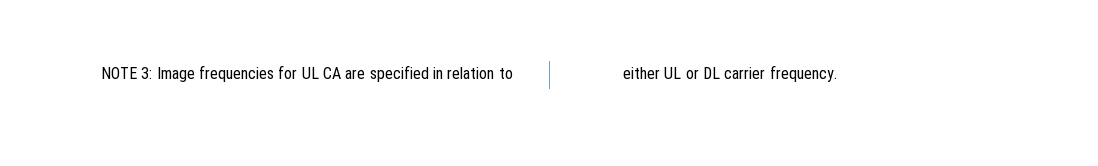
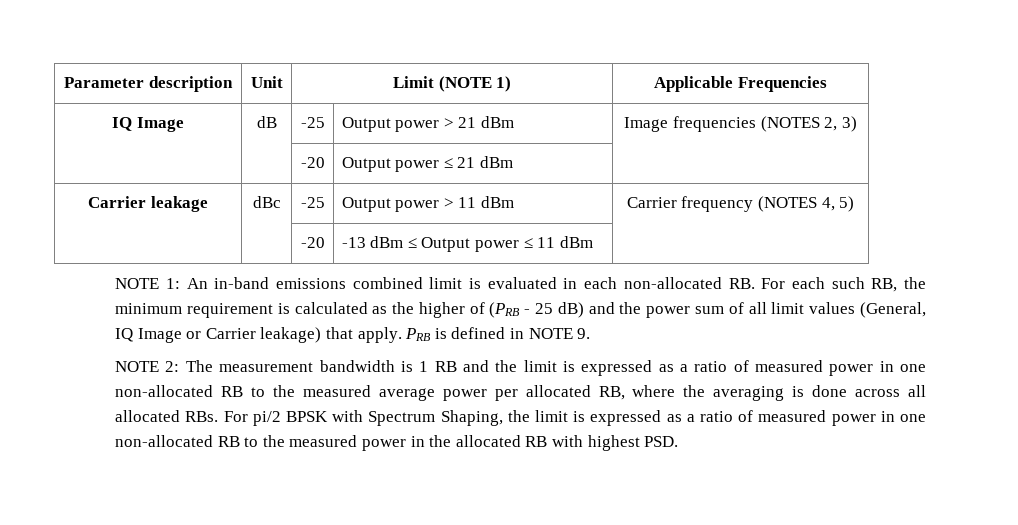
[101,65,837,82] NOTE 3: Image frequencies for UL CA are specified in relation to either UL or DL carrier frequency. -> [64,76,233,92] [250,76,283,88] [392,76,512,92] [654,76,827,92] [112,117,184,132] [256,116,277,128] [300,117,325,128] [341,116,514,132] [624,116,857,132] [300,157,325,168] [341,156,513,172] [88,196,208,212] [252,196,281,208] [300,197,325,208] [341,196,514,212] [626,196,855,212] [300,237,325,248] [341,236,593,252] [115,277,926,292] [115,302,927,318] [115,327,591,343] [115,360,926,376] [115,385,926,401] [115,410,927,426] [115,435,679,451] Parameter description | Unit | Limit (NOTE 1) | Applicable Frequencies // IQ Image | dB | -25 | Output power > 21 dBm | Image frequencies (NOTES 2, 3) // | | -20 | Output power ≤ 21 dBm | // Carrier leakage | dBc | -25 | Output power > 11 dBm | Carrier frequency (NOTES 4, 5) // | | -20 | -13 dBm ≤ Output power ≤ 11 dBm | // NOTE 1: An in-band emissions combined limit is evaluated in each non-allocated RB. For each such RB, the minimum requirement is calculated as the higher of (PRB - 25 dB) and the power sum of all limit values (General, IQ Image or Carrier leakage) that apply. PRB is defined in NOTE 9. // NOTE 2: The measurement bandwidth is 1 RB and the limit is expressed as a ratio of measured power in one non-allocated RB to the measured average power per allocated RB, where the averaging is done across all allocated RBs. For pi/2 BPSK with Spectrum Shaping, the limit is expressed as a ratio of measured power in one non-allocated RB to the measured power in the allocated RB with highest PSD.

